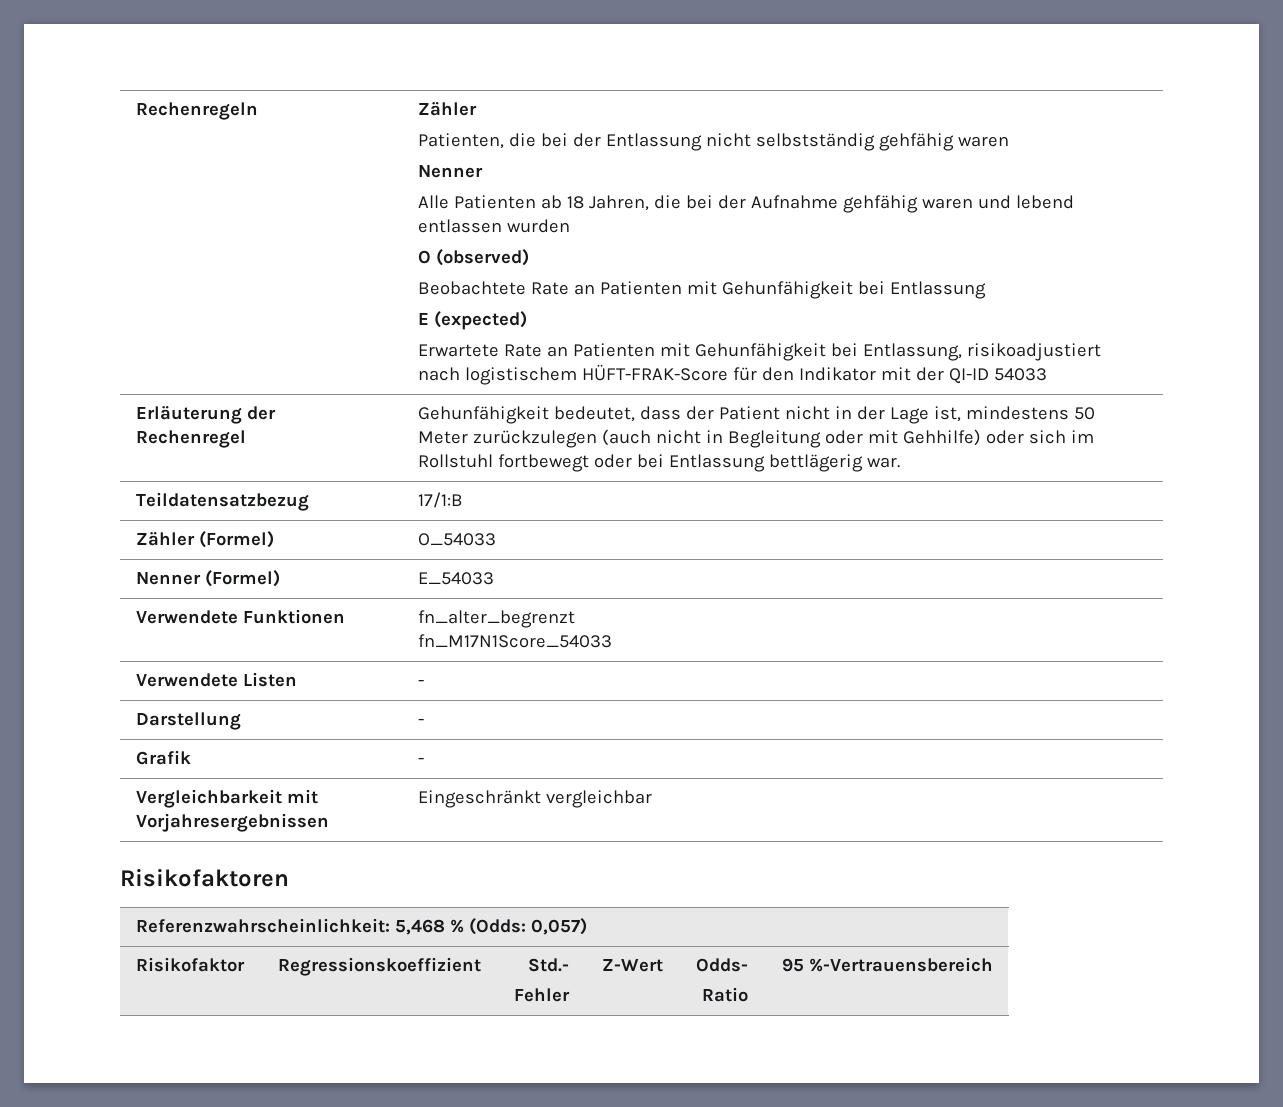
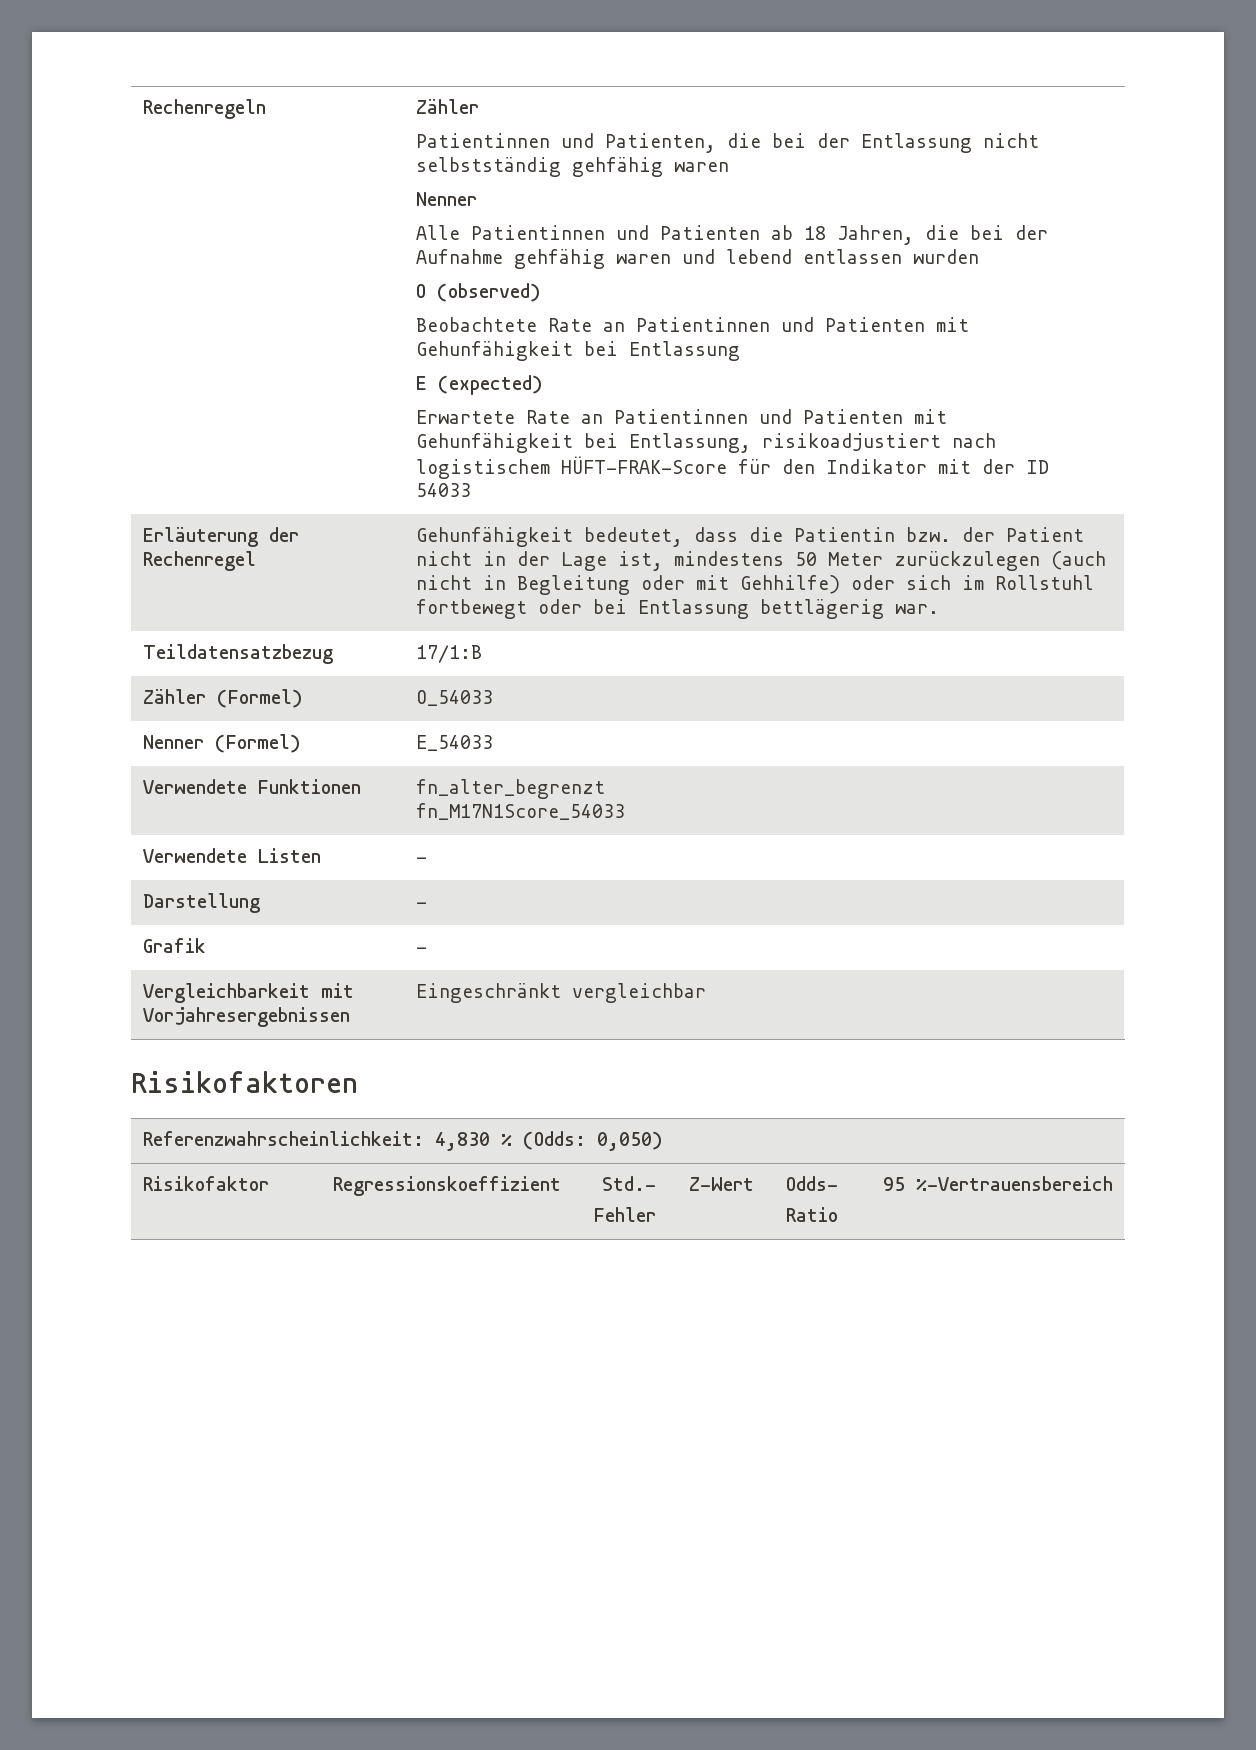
(477, 108) none -> [416,133,595,148] Patientinnen und
(449, 202) none -> [471,225,650,240] Patientinnen und
(595, 289) none -> [636,317,815,332] Patientinnen und
(568, 351) none -> [614,409,793,424] Patientinnen und
[948,368,989,384] QI-ID -> [1026,460,1050,474] ID
(681, 413) none -> [749,527,952,542] die Patientin bzw.
[394,919,445,935] 5,468 -> [435,1132,491,1151] 4,830
[530,918,587,935] 0,057) -> [597,1131,664,1151] 0,050)

